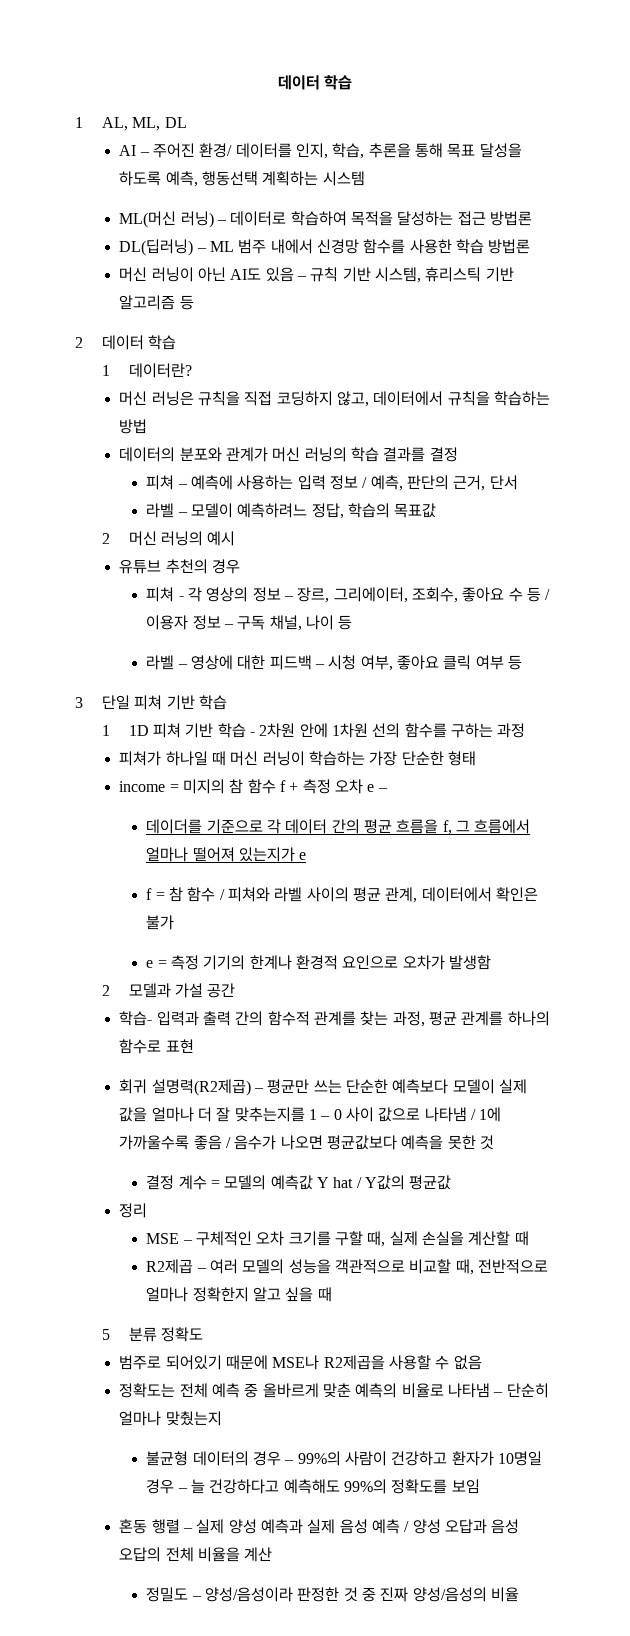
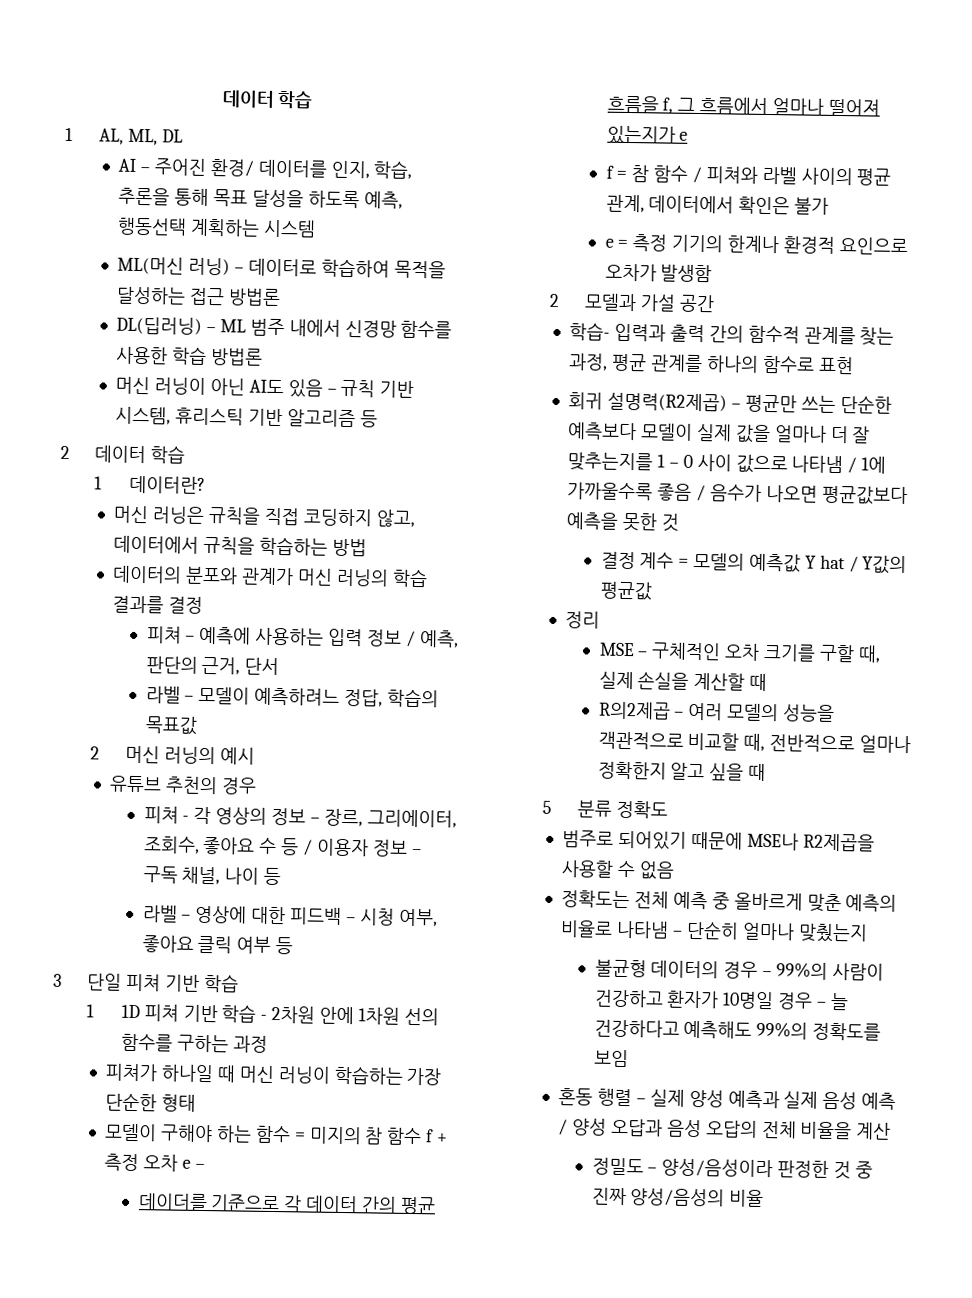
[119,781,166,792] income -> [104,1123,291,1144] 모델이 구해야 하는 함수
[146,1259,194,1274] R2제곱 -> [598,701,671,720] R의2제곱

